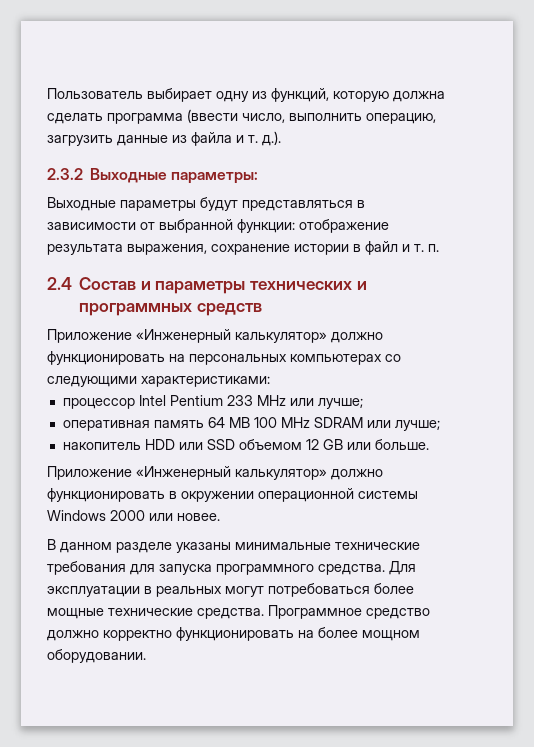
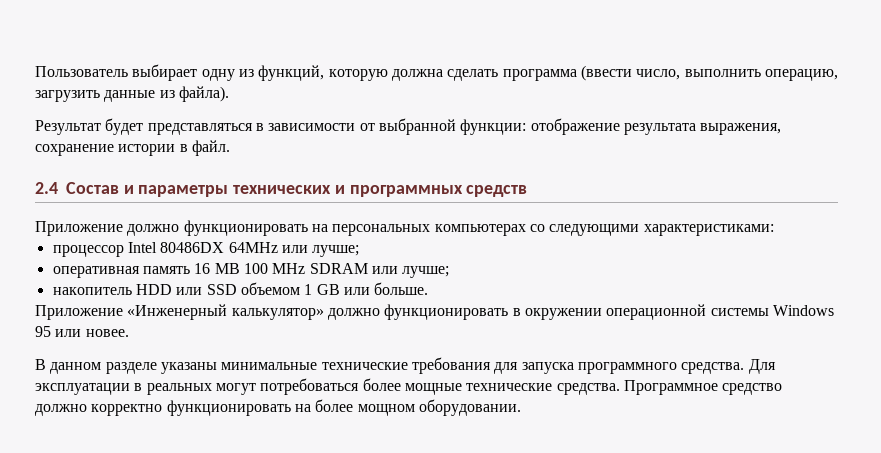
[191,131,281,146] [47,168,259,184] [47,197,238,211] файла и т. д.). // 2.3.2 Выходные параметры: // Выходные параметры будут -> [178,86,229,102] [35,118,144,135] файла). // Результат будет
[365,241,439,255] файл и т. п. -> [191,140,230,156] файл.
[136,329,327,343] «Инженерный калькулятор» -> (123, 228) none
[169,395,286,406] Pentium 233 MHz -> [160,242,278,253] 80486DX 64MHz
[207,417,225,428] 64 -> [194,263,211,274] 16
[305,439,319,450] 12 -> [304,284,313,295] 1
[110,510,145,521] 2000 -> [35,326,51,337] 95

